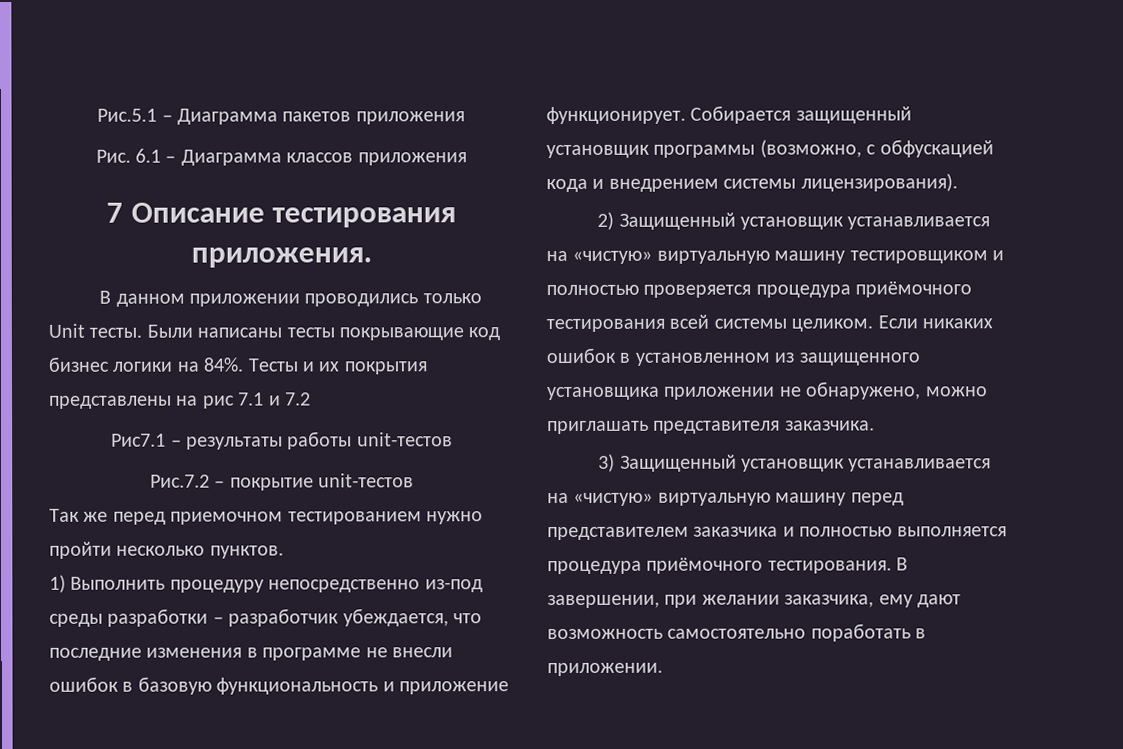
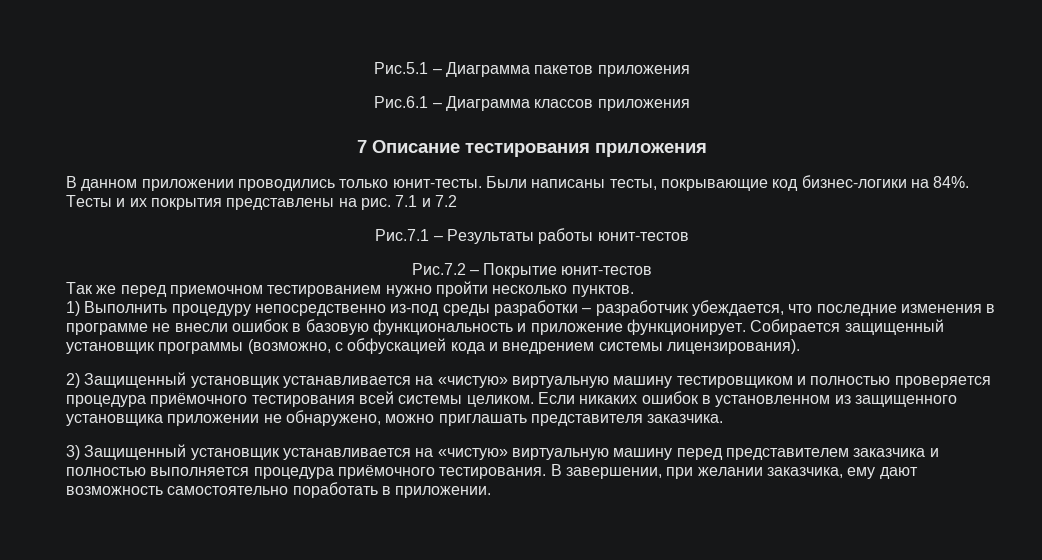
[95,148,161,163] Рис. 6.1 -> [374,96,429,108] Рис.6.1
[190,247,372,268] приложения. -> [595,143,707,157] приложения
[48,323,143,338] Unit тесты. -> [392,179,482,188] юнит-тесты.
[286,327,335,338] тесты -> [609,179,657,190] тесты,
[48,356,173,372] бизнес логики -> [801,175,907,188] бизнес-логики
[202,395,235,409] рис -> [360,198,391,210] рис.
[111,431,453,450] Рис7.1 – результаты работы unit-тестов -> [375,228,689,244] Рис.7.1 – Результаты работы юнит-тестов
[229,473,415,491] покрытие unit-тестов -> [483,263,653,278] Покрытие юнит-тестов

